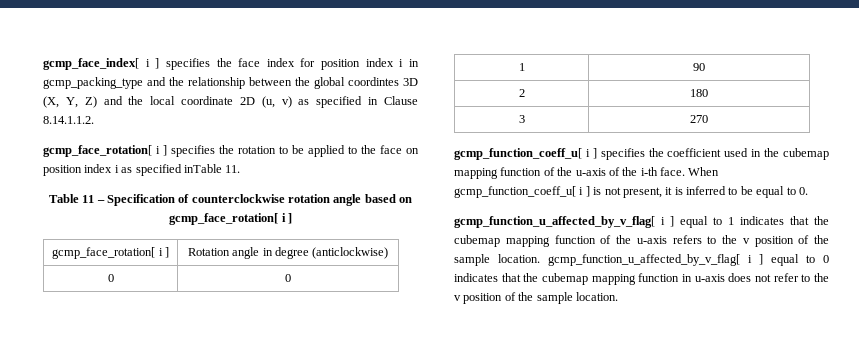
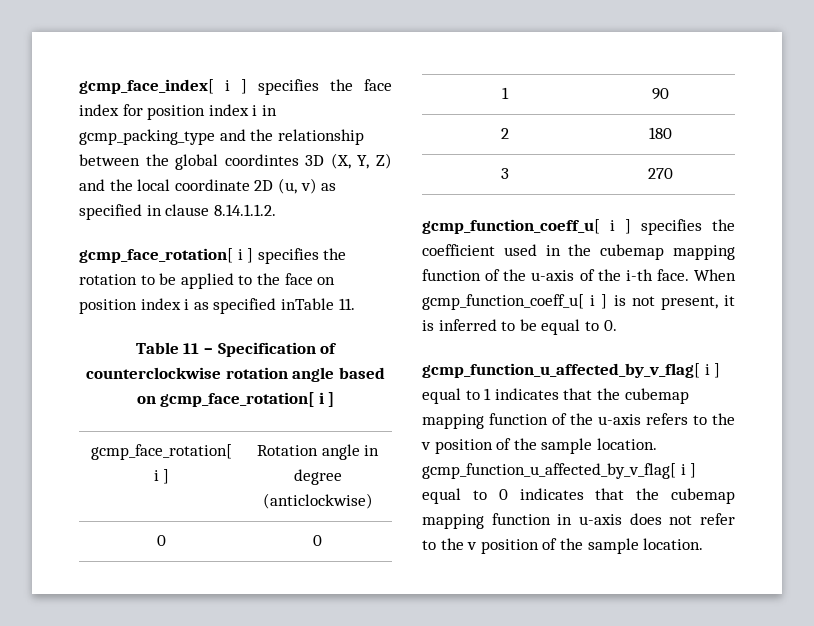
[384,96,419,105] Clause -> [165,204,210,216] clause

